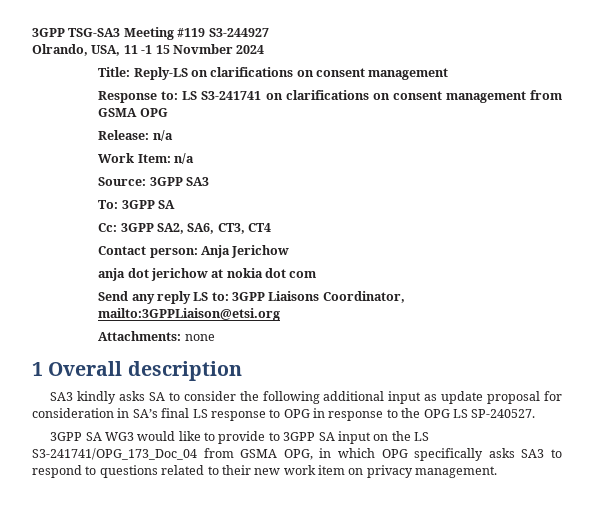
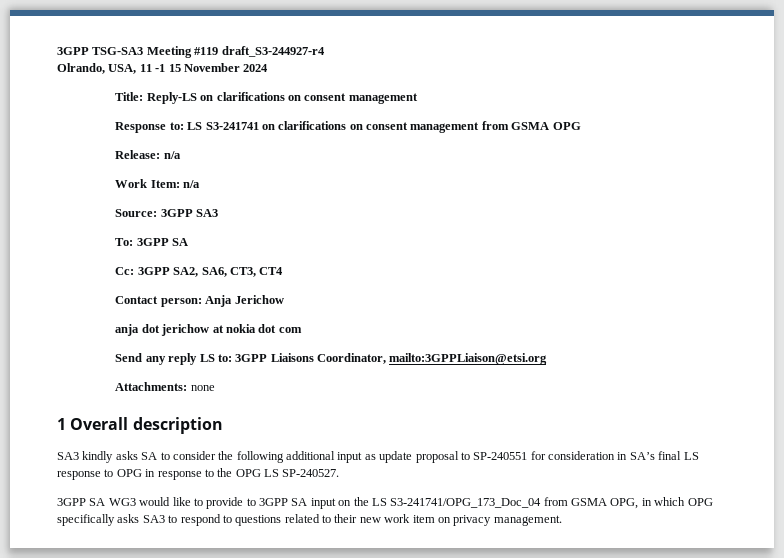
[208,28,269,37] S3-244927 -> [221,46,325,57] draft_S3-244927-r4
[172,44,233,54] Novmber -> [183,63,240,72] November
(541, 397) none -> [460,452,528,460] to SP-240551

